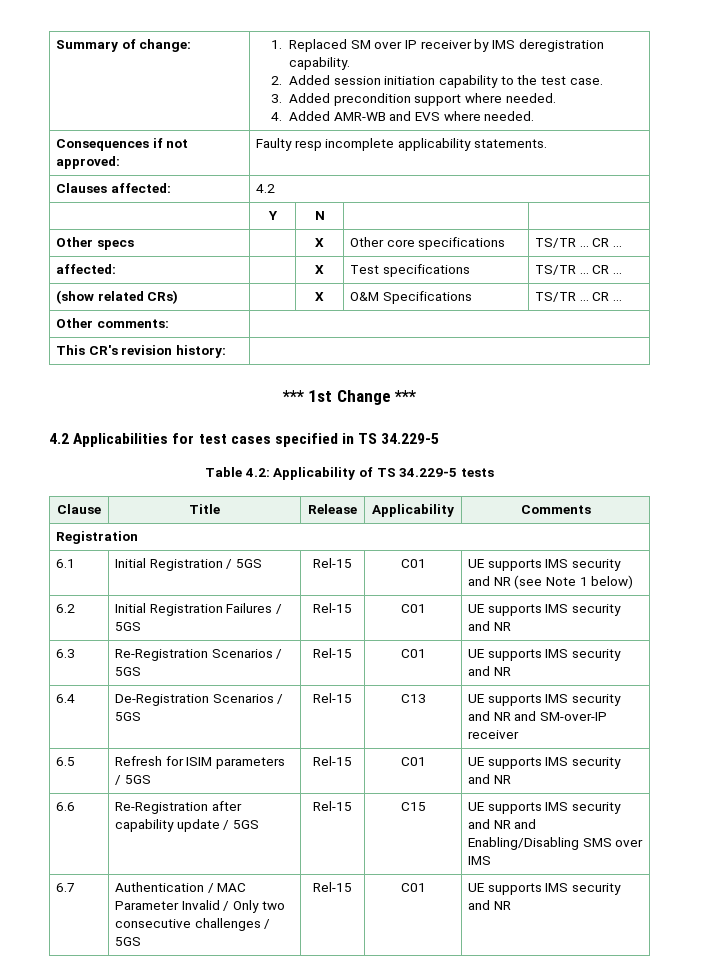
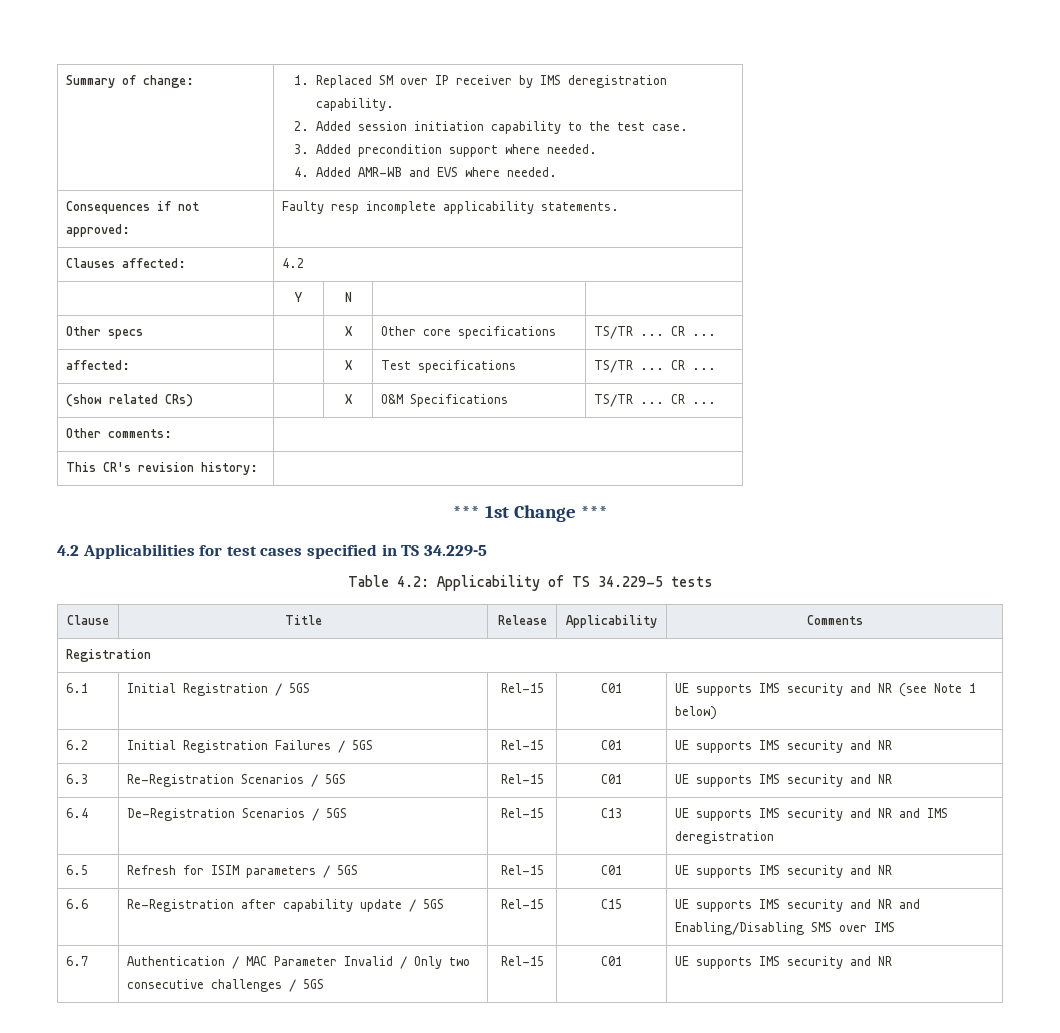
[540,712,608,721] [468,730,520,739] SM-over-IP receiver -> [927,808,949,818] [675,831,775,844] IMS deregistration

